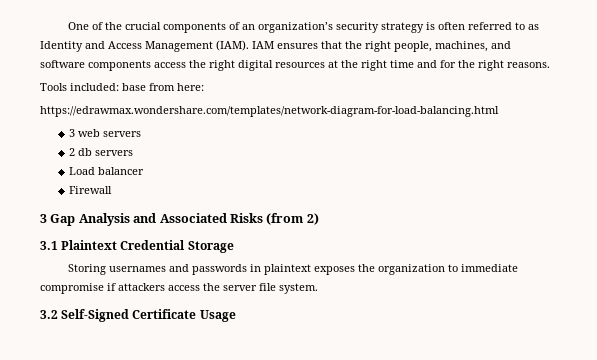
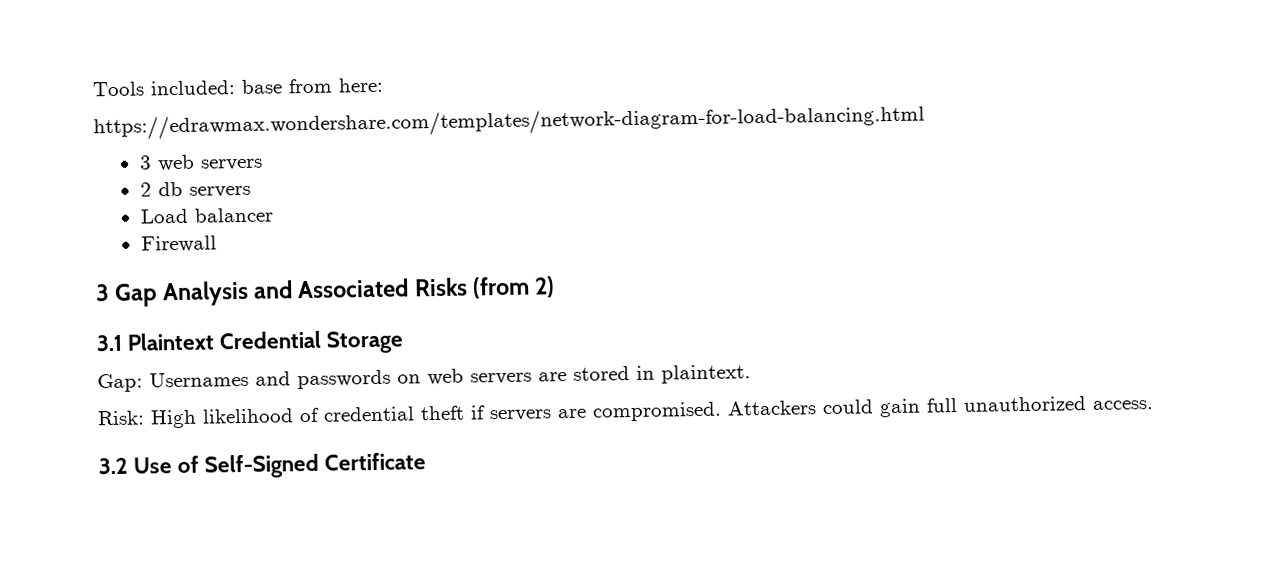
[67,22,539,33] [40,40,511,52] [40,60,550,71] One of the crucial components of an organization’s security strategy is often referred to as Identity and Access Management (IAM). IAM ensures that the right people, machines, and software components access the right digital resources at the right time and for the right reasons. // -> (92, 89) none
[67,264,518,275] [40,283,318,294] Storing usernames and passwords in plaintext exposes the organization to immediate compromise if attackers access the server file system. -> [97,364,751,393] [97,396,1153,429] Gap: Usernames and passwords on web servers are stored in plaintext. // Risk: High likelihood of credential theft if servers are compromised. Attackers could gain full unauthorized access.
(58, 314) none -> [133,455,200,474] Use of
[199,310,236,322] Usage -> (427, 461) none

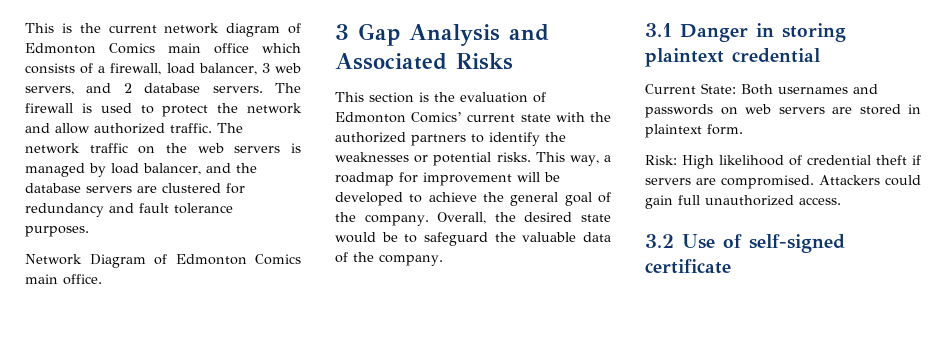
[92,77,384,97] [93,104,925,141] [138,154,263,172] [139,181,251,198] [139,207,273,224] [140,235,217,253] Tools included: base from here: // https://edrawmax.wondershare.com/templates/network-diagram-for-load-balancing.html // 3 web servers // 2 db servers // Load balancer // Firewall -> [25,23,301,37] [25,43,301,54] [25,63,301,75] [25,83,301,95] [25,103,302,117] [25,123,243,134] [25,143,301,154] [25,163,257,177] [25,183,245,194] [25,203,233,217] [25,226,89,237] [25,254,301,268] [25,274,102,285] This is the current network diagram of Edmonton Comics main office which consists of a firewall, load balancer, 3 web servers, and 2 database servers. The firewall is used to protect the network and allow authorized traffic. The network traffic on the web servers is managed by load balancer, and the database servers are clustered for redundancy and fault tolerance purposes. // Network Diagram of Edmonton Comics main office.
[472,276,556,299] [96,330,405,354] [97,371,249,393] (from 2) // 3.1 Plaintext Credential Storage // Gap: Usernames -> [335,92,546,103] [335,112,611,123] [335,132,566,146] [335,152,611,166] [335,172,560,186] [335,192,611,206] [335,212,611,226] [335,232,611,246] [335,252,443,266] [645,23,846,42] [645,48,820,67] [645,83,848,95] // This section is the evaluation of Edmonton Comics’ current state with the authorized partners to identify the weaknesses or potential risks. This way, a roadmap for improvement will be developed to achieve the general goal of the company. Overall, the desired state would be to safeguard the valuable data of the company. // 3.1 Danger in storing plaintext credential // Current State: Both usernames
[661,364,751,384] plaintext. -> [645,124,743,138] plaintext form.
[204,452,427,479] Self-Signed Certificate -> [749,234,845,253] [645,259,731,274] self-signed certificate

